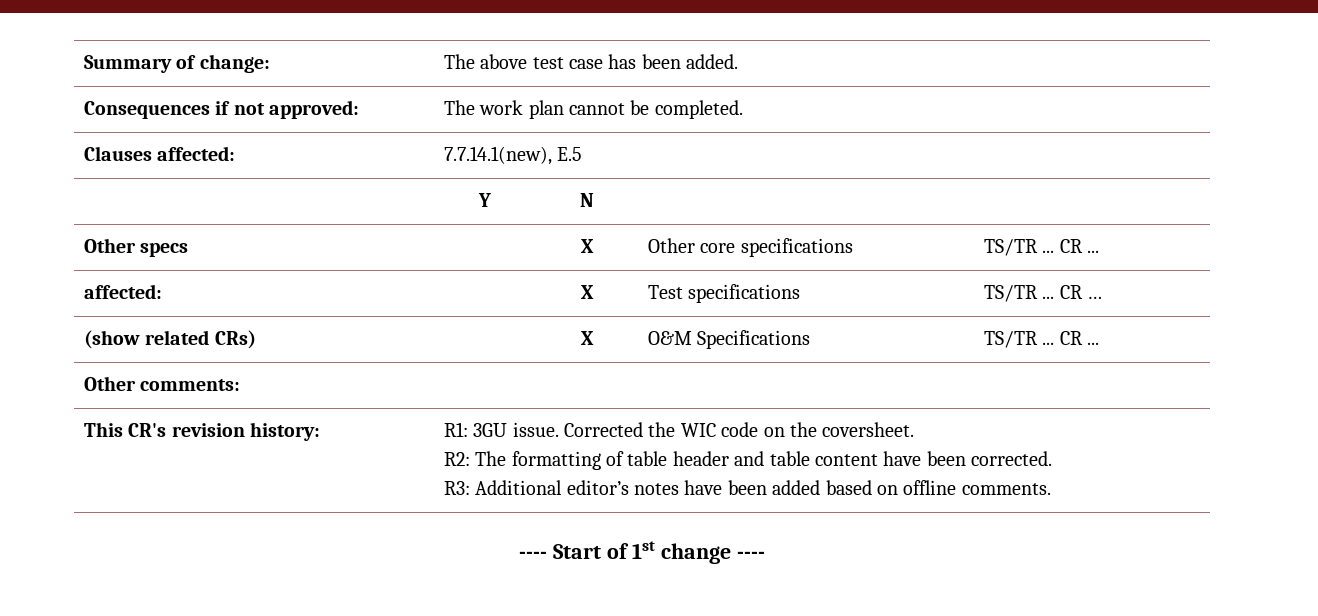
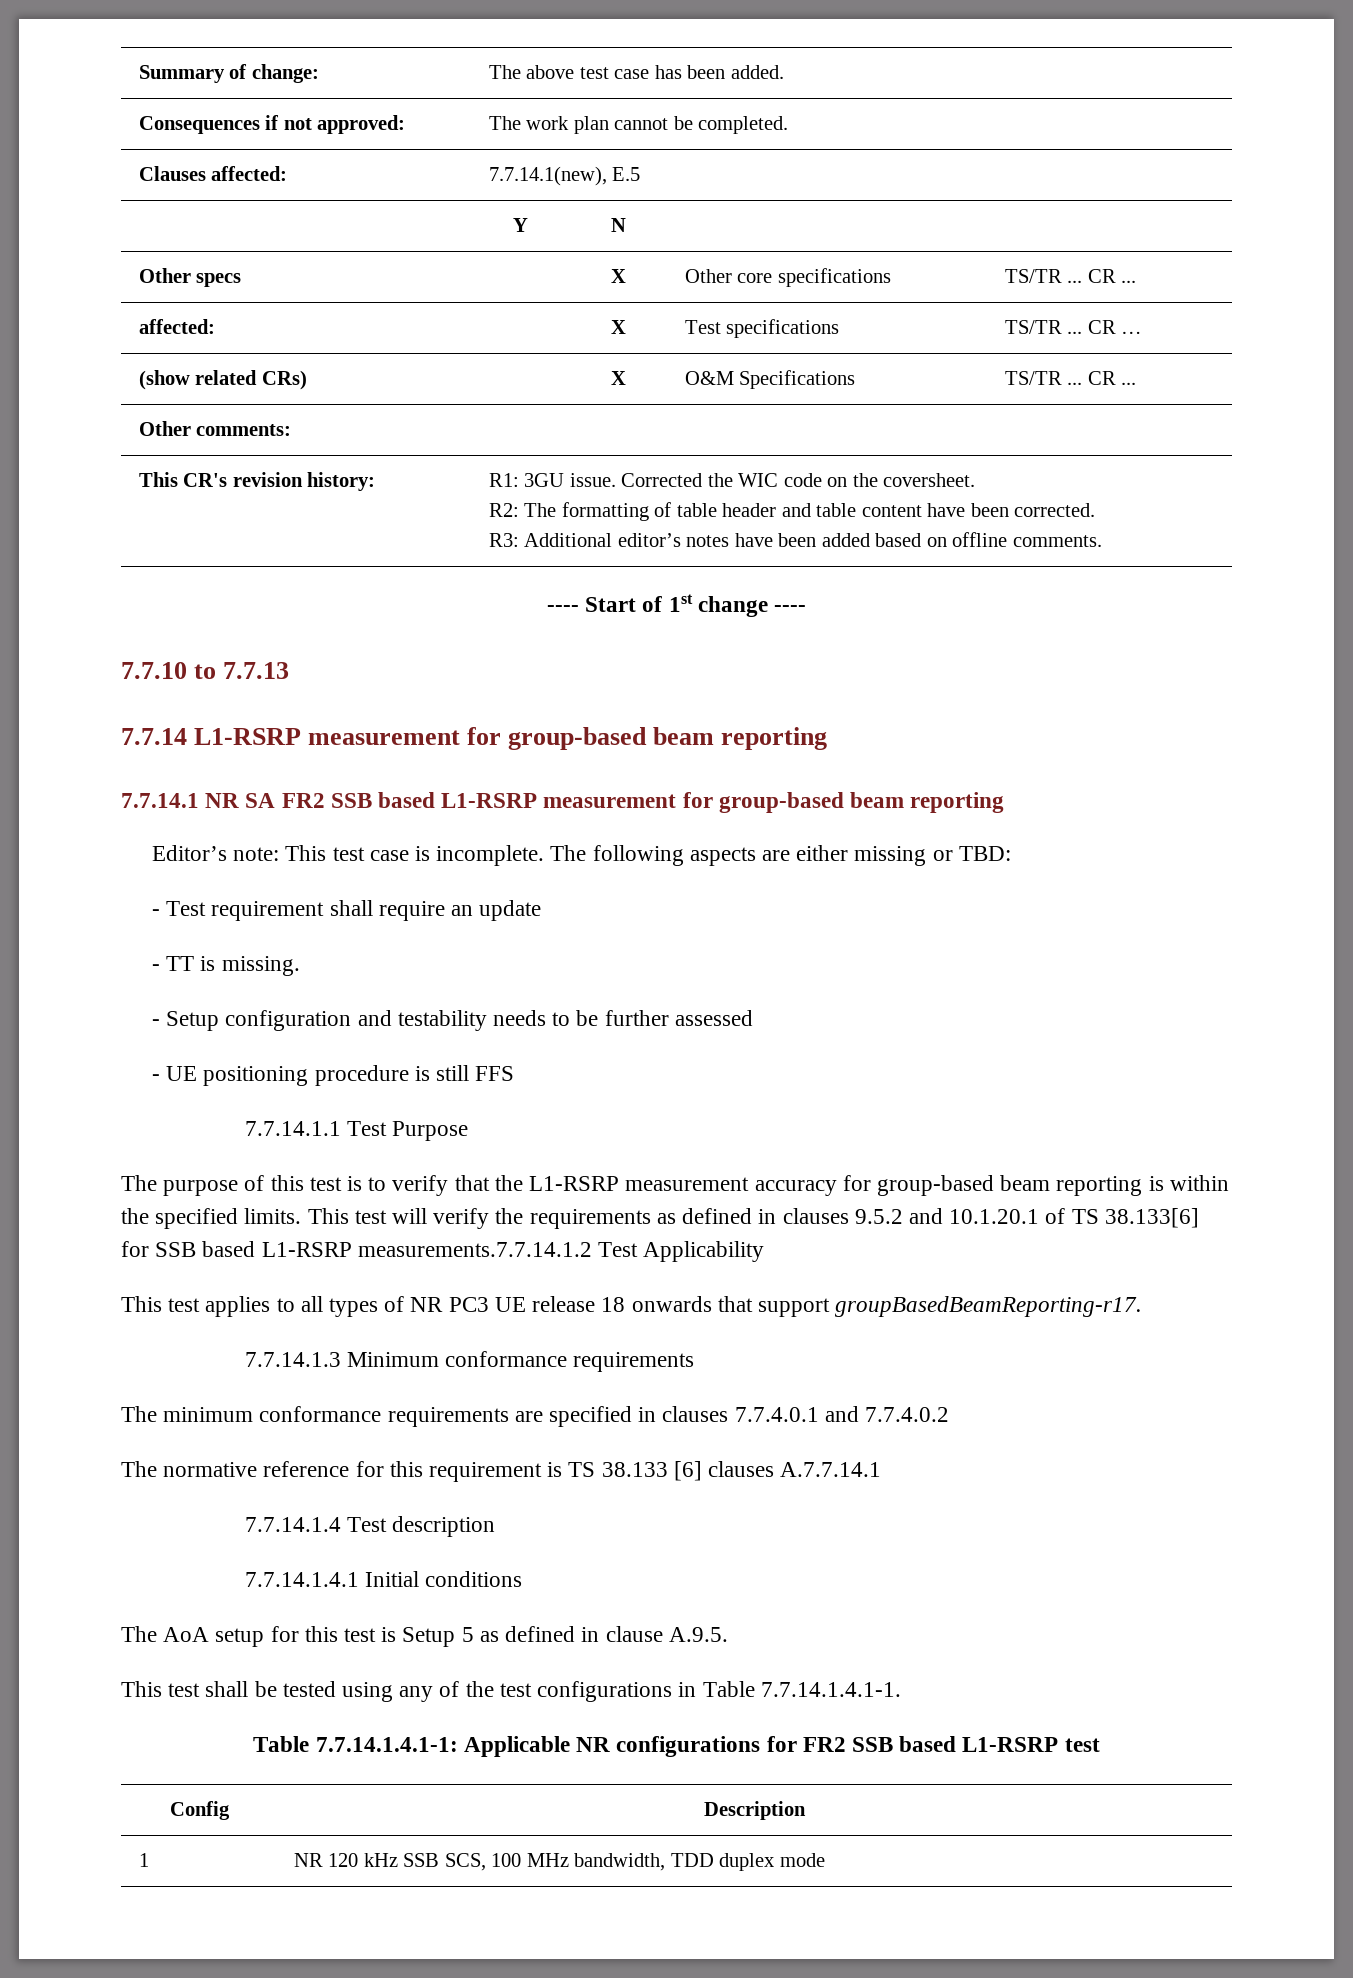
(765, 555) none -> [121,662,290,679] [121,727,828,750] [121,792,1005,813] [151,845,1011,866] [151,900,542,921] [151,956,300,976] [151,1010,753,1031] [151,1065,515,1086] [244,1121,469,1141] [121,1175,1229,1196] [121,1208,1199,1229] [121,1241,765,1262] [121,1296,1143,1317] [244,1351,695,1372] [121,1406,950,1427] [121,1461,882,1482] [244,1516,496,1537] [244,1571,523,1587] [121,1626,728,1647] [121,1681,901,1702] [253,1736,1100,1757] [169,1801,230,1820] [703,1801,806,1820] [138,1853,149,1867] [293,1853,825,1871] // 7.7.10 to 7.7.13 // 7.7.14 L1-RSRP measurement for group-based beam reporting // 7.7.14.1 NR SA FR2 SSB based L1-RSRP measurement for group-based beam reporting // Editor’s note: This test case is incomplete. The following aspects are either missing or TBD: // - Test requirement shall require an update // - TT is missing. // - Setup configuration and testability needs to be further assessed // - UE positioning procedure is still FFS // 7.7.14.1.1 Test Purpose // The purpose of this test is to verify that the L1-RSRP measurement accuracy for group-based beam reporting is within the specified limits. This test will verify the requirements as defined in clauses 9.5.2 and 10.1.20.1 of TS 38.133[6] for SSB based L1-RSRP measurements.7.7.14.1.2 Test Applicability // This test applies to all types of NR PC3 UE release 18 onwards that support groupBasedBeamReporting-r17. // 7.7.14.1.3 Minimum conformance requirements // The minimum conformance requirements are specified in clauses 7.7.4.0.1 and 7.7.4.0.2 // The normative reference for this requirement is TS 38.133 [6] clauses A.7.7.14.1 // 7.7.14.1.4 Test description // 7.7.14.1.4.1 Initial conditions // The AoA setup for this test is Setup 5 as defined in clause A.9.5. // This test shall be tested using any of the test configurations in Table 7.7.14.1.4.1-1. // Table 7.7.14.1.4.1-1: Applicable NR configurations for FR2 SSB based L1-RSRP test // Config | Description // 1 | NR 120 kHz SSB SCS, 100 MHz bandwidth, TDD duplex mode

